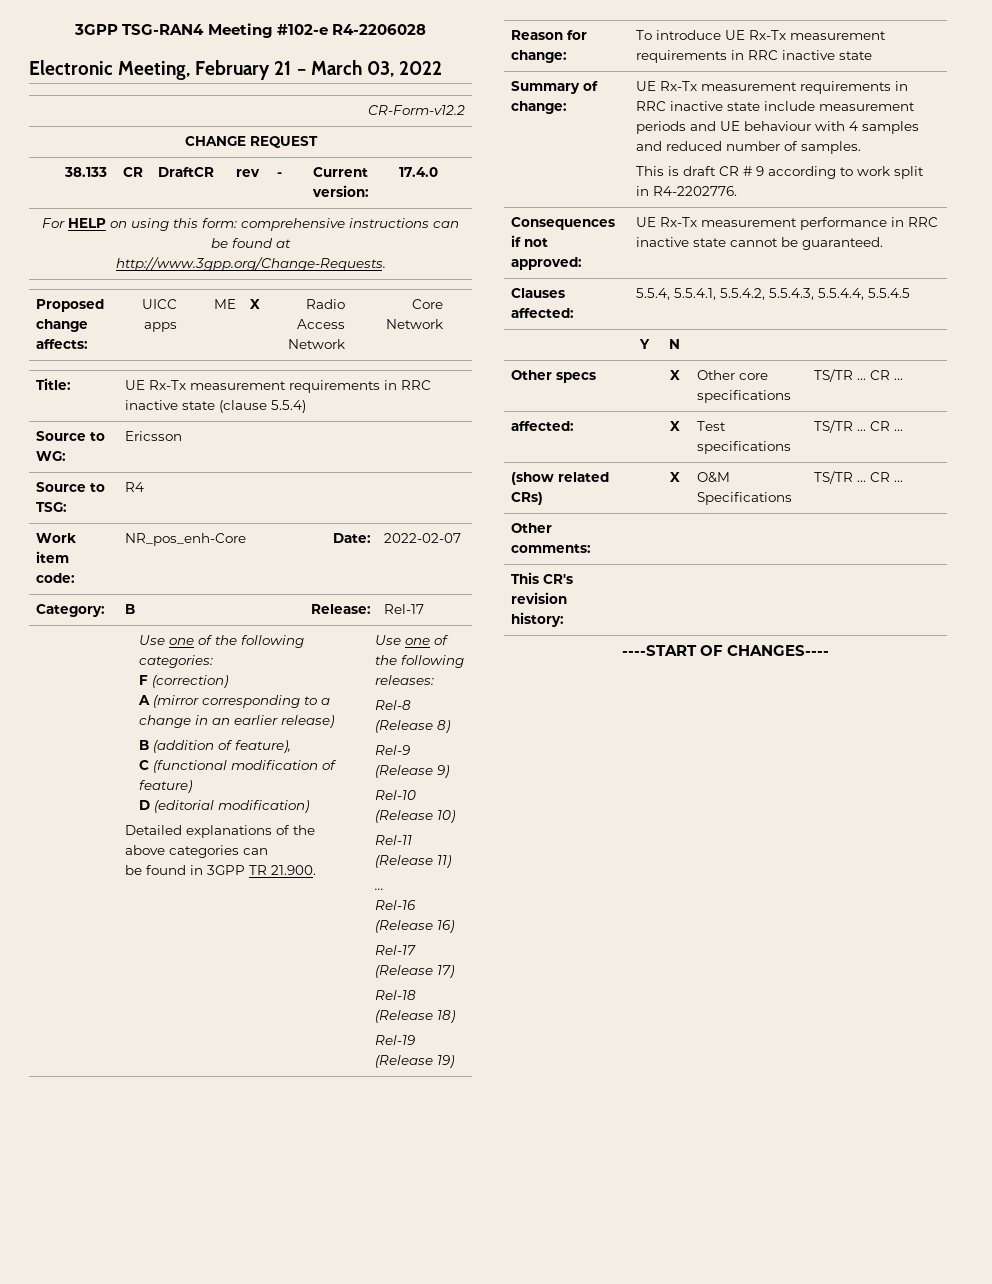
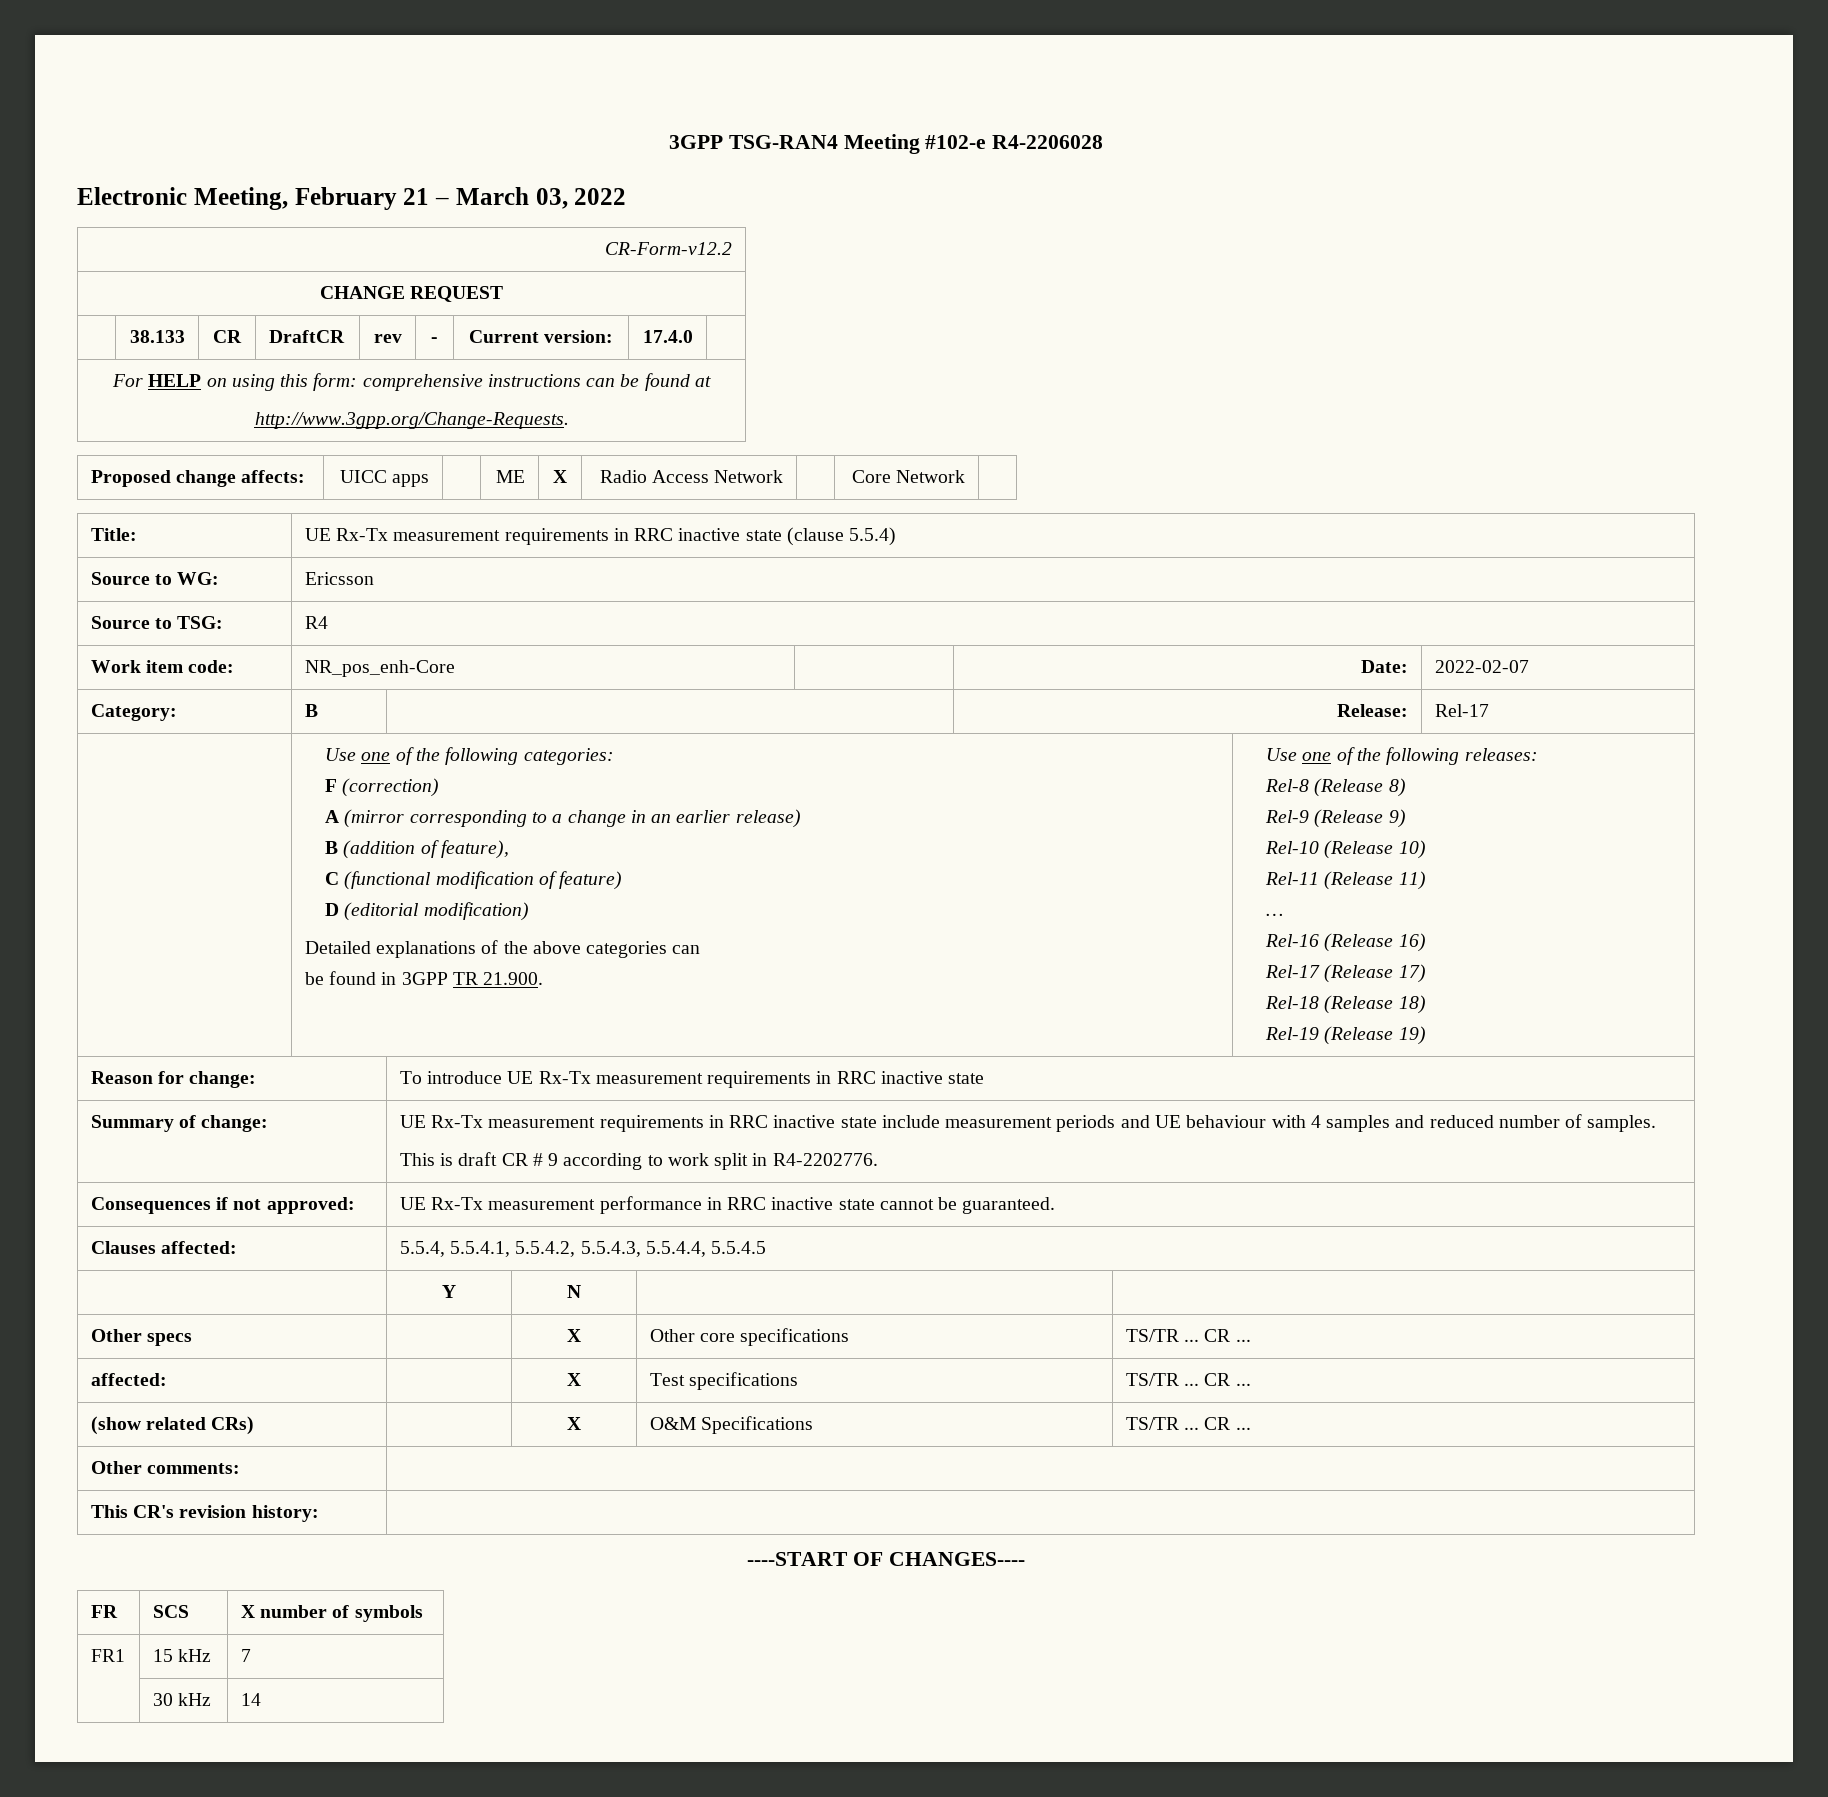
(830, 650) none -> [90,1605,118,1618] [152,1605,189,1618] [240,1605,423,1622] [90,1649,125,1662] [152,1649,212,1662] [240,1649,251,1662] [152,1693,212,1706] [240,1693,261,1706] // FR | SCS | X number of symbols // FR1 | 15 kHz | 7 // | 30 kHz | 14

